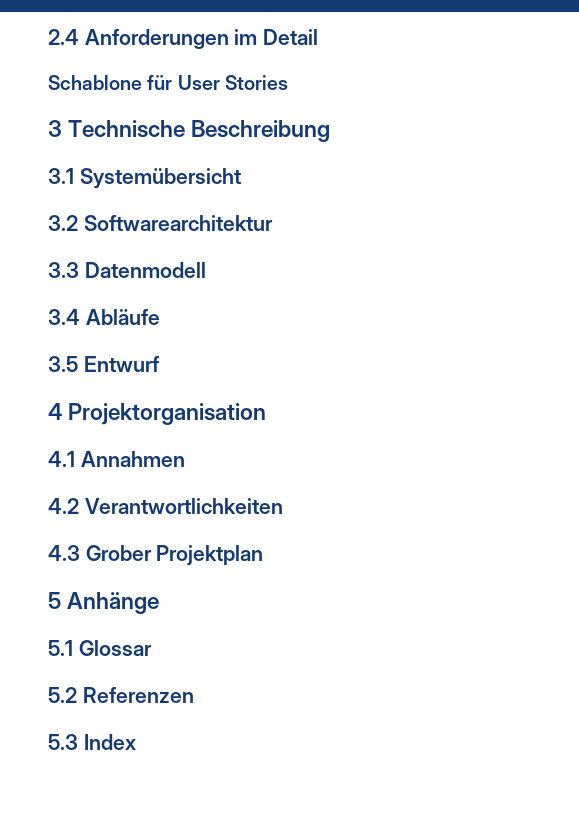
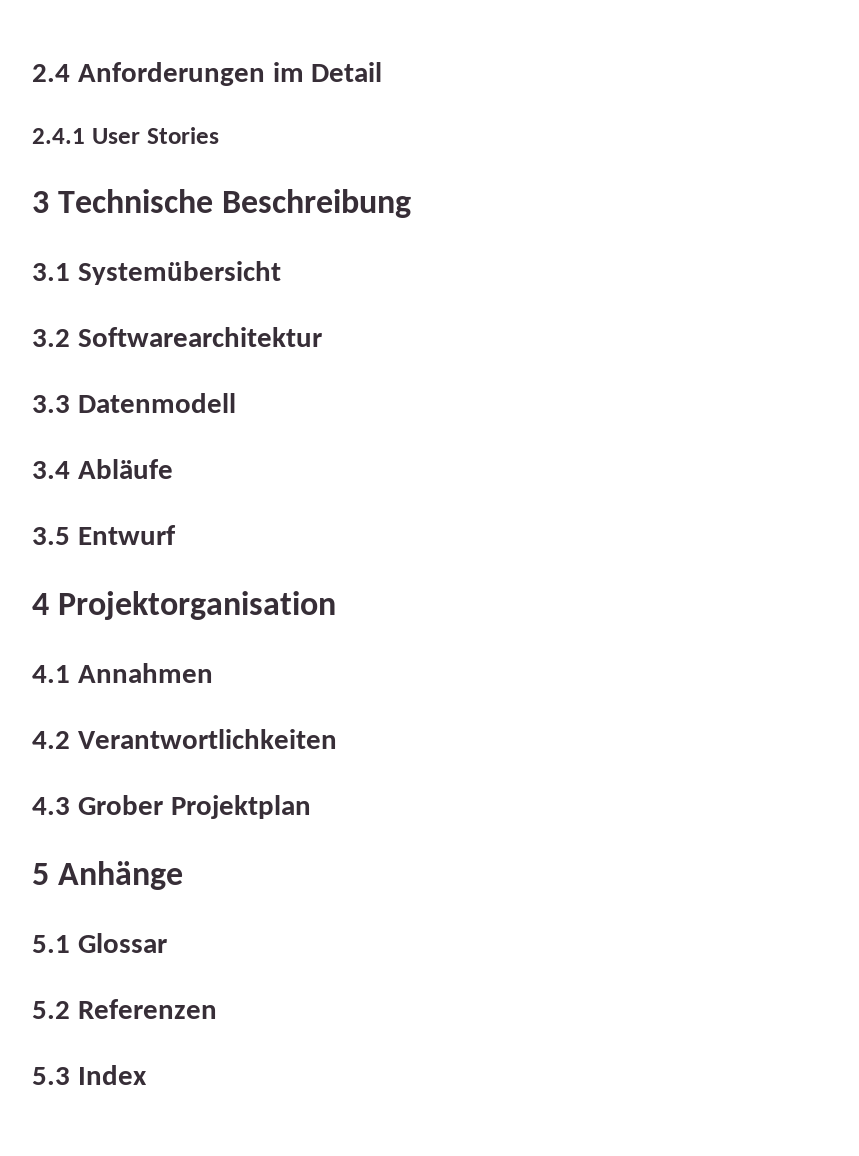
[48,75,173,90] Schablone für -> [32,128,85,144] 2.4.1

